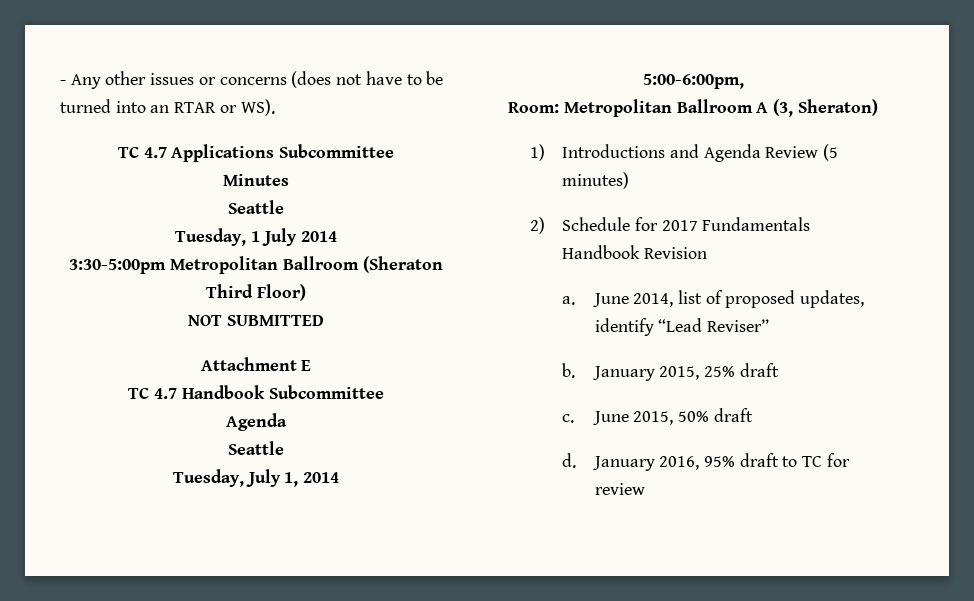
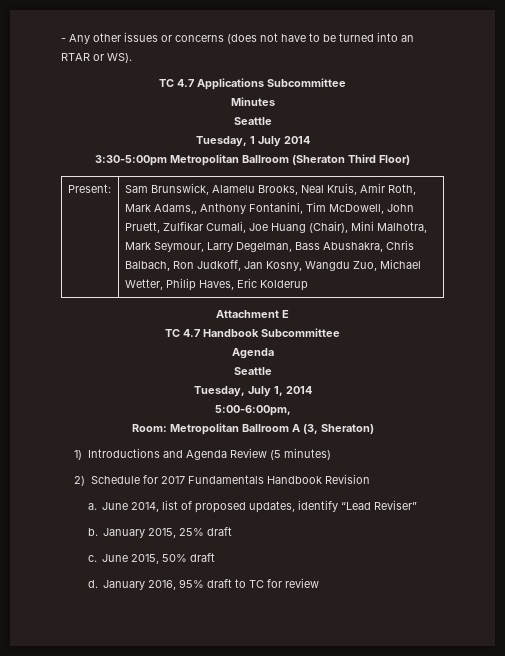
[188,315,324,326] // NOT SUBMITTED -> [67,184,111,193] [124,183,416,195] [124,202,414,214] [124,221,427,233] [124,240,414,252] [124,259,421,271] [124,278,308,291] // Present: | Sam Brunswick, Alamelu Brooks, Neal Kruis, Amir Roth, Mark Adams,, Anthony Fontanini, Tim McDowell, John Pruett, Zulfikar Cumali, Joe Huang (Chair), Mini Malhotra, Mark Seymour, Larry Degelman, Bass Abushakra, Chris Balbach, Ron Judkoff, Jan Kosny, Wangdu Zuo, Michael Wetter, Philip Haves, Eric Kolderup

